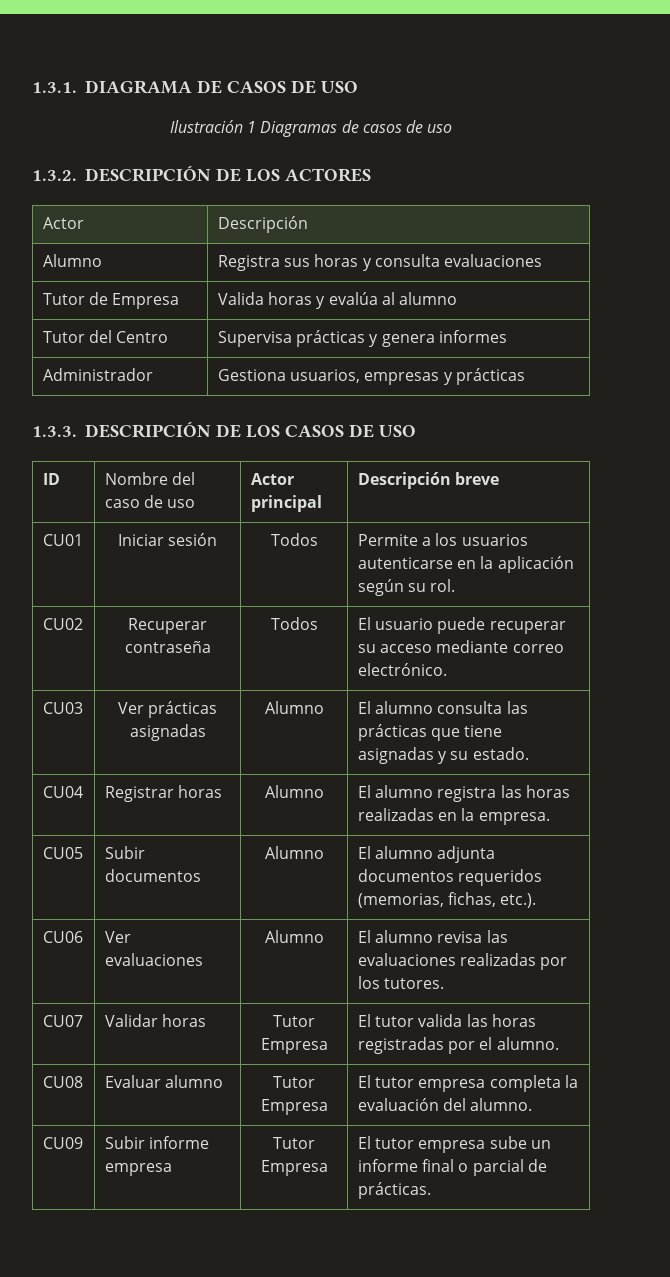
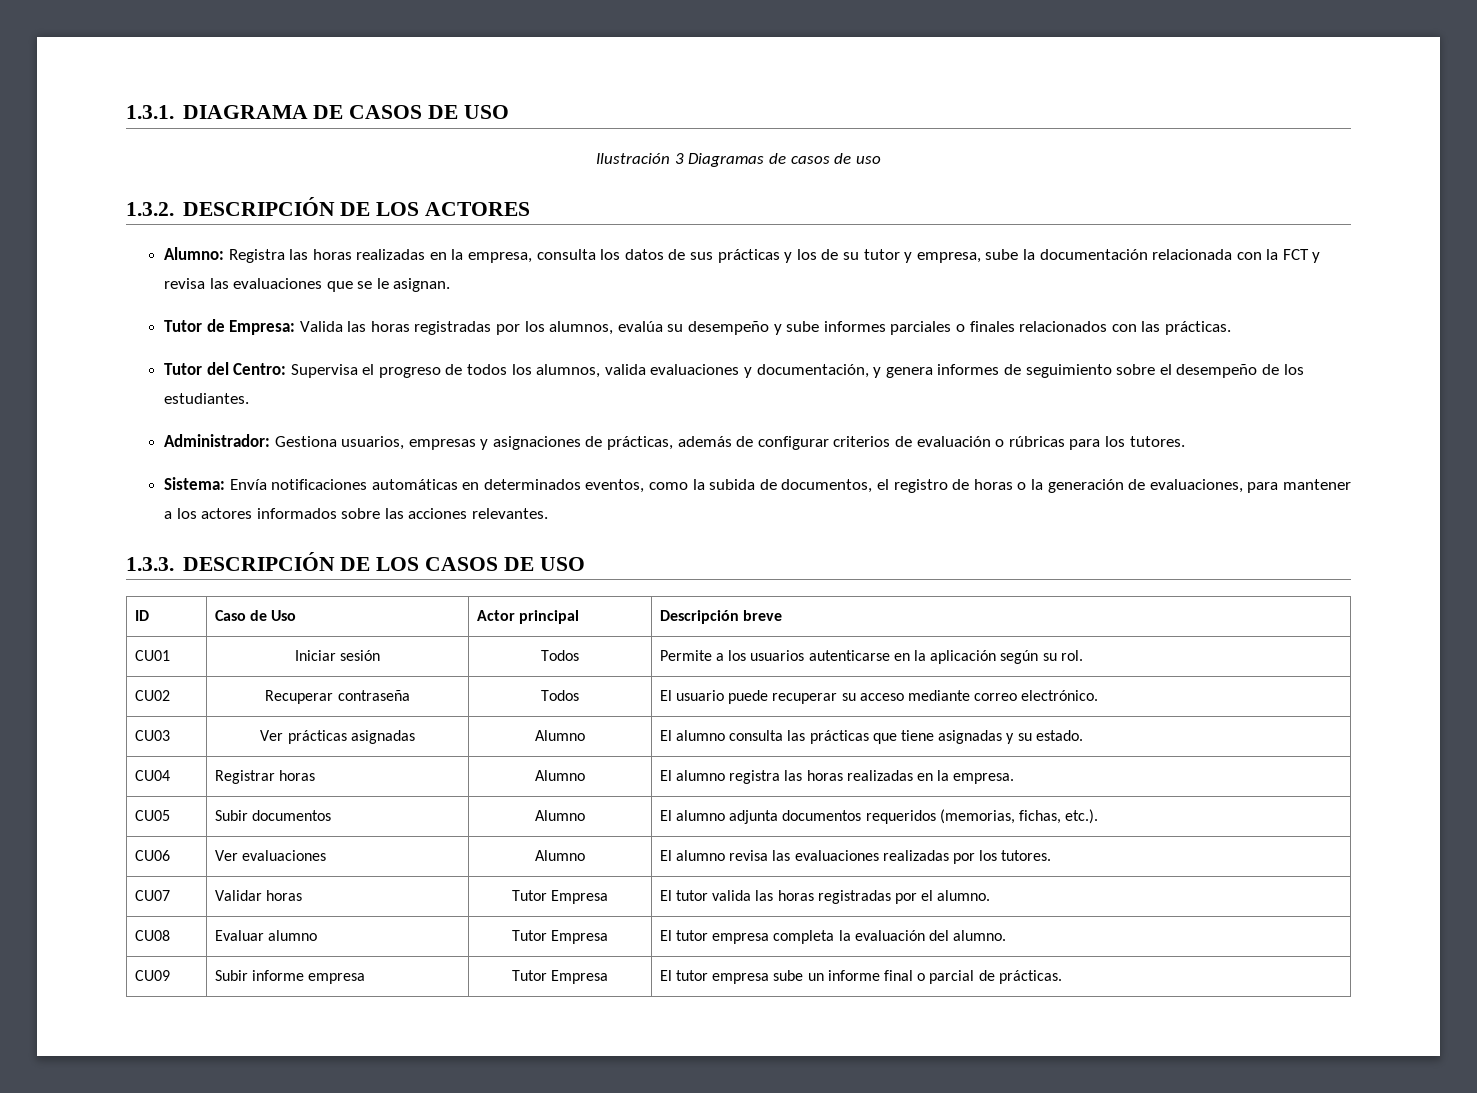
[247,121,257,133] 1 -> [674,153,684,164] 3
[42,217,84,229] [217,216,308,233] [42,254,102,267] [217,254,542,271] [42,292,180,309] [217,292,457,309] [42,330,169,343] [217,330,507,347] [42,368,153,381] [217,368,525,385] // Actor | Descripción // Alumno | Registra sus horas y consulta evaluaciones // Tutor de Empresa | Valida horas y evalúa al alumno // Tutor del Centro | Supervisa prácticas y genera informes // Administrador | Gestiona usuarios, empresas y prácticas -> [163,247,1321,263] [163,278,451,292] [163,319,1231,335] [163,362,1304,378] [163,393,249,404] [163,434,1185,450] [163,477,1351,493] [163,508,549,519] // Alumno: Registra las horas realizadas en la empresa, consulta los datos de sus prácticas y los de su tutor y empresa, sube la documentación relacionada con la FCT y revisa las evaluaciones que se le asignan. // Tutor de Empresa: Valida las horas registradas por los alumnos, evalúa su desempeño y sube informes parciales o finales relacionados con las prácticas. // Tutor del Centro: Supervisa el progreso de todos los alumnos, valida evaluaciones y documentación, y genera informes de seguimiento sobre el desempeño de los estudiantes. // Administrador: Gestiona usuarios, empresas y asignaciones de prácticas, además de configurar criterios de evaluación o rúbricas para los tutores. // Sistema: Envía notificaciones automáticas en determinados eventos, como la subida de documentos, el registro de horas o la generación de evaluaciones, para mantener a los actores informados sobre las acciones relevantes.
[104,472,196,485] [104,495,196,508] Nombre del caso de uso -> [214,610,297,621] Caso de Uso

